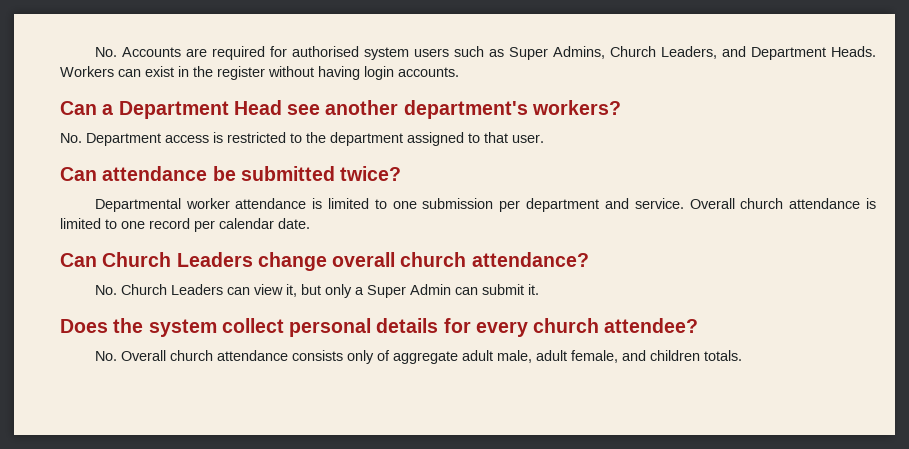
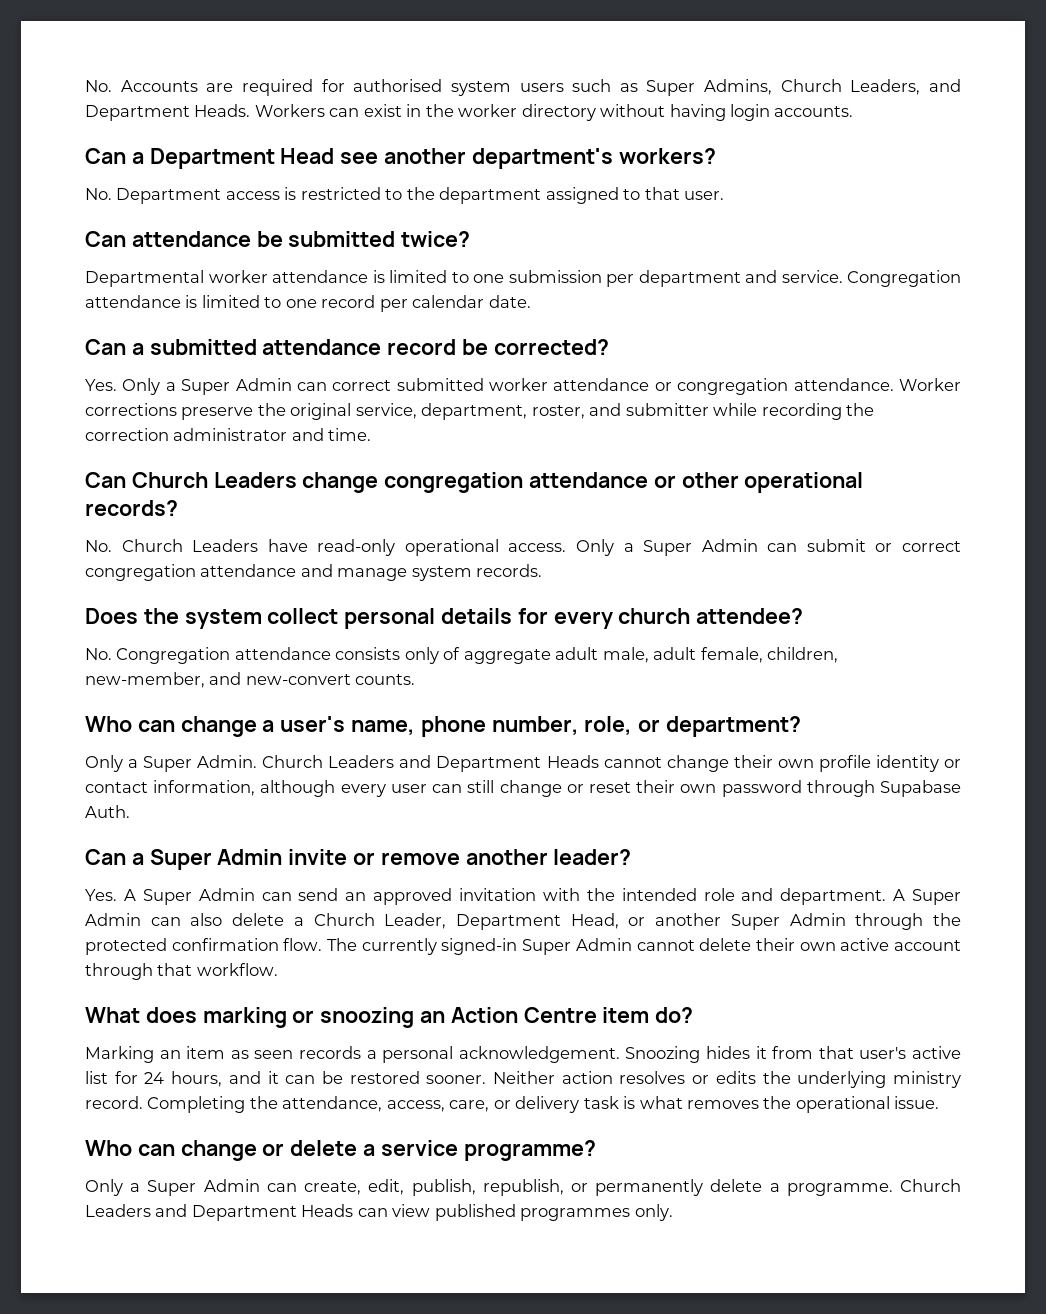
[217,66,265,80] register -> [458,104,596,121] worker directory
[689,198,784,209] Overall church -> [847,270,961,287] Congregation
[102,252,589,271] [94,284,352,298] Church Leaders change overall church attendance? // No. Church Leaders can view it, but only -> [131,339,609,355] [85,378,961,395] [85,403,875,420] [85,428,372,441] [85,472,864,493] [85,500,178,516] [85,539,614,556] a submitted attendance record be corrected? // Yes. Only a Super Admin can correct submitted worker attendance or congregation attendance. Worker corrections preserve the original service, department, roster, and submitter while recording the correction administrator and time. // Can Church Leaders change congregation attendance or other operational records? // No. Church Leaders have read-only operational access. Only
[527,284,539,295] it. -> [875,541,961,552] [85,564,543,581] or correct congregation attendance and manage system records.
[120,350,213,361] Overall church -> [116,647,231,664] Congregation
[621,350,742,361] and children totals. -> [767,647,839,663] [85,672,416,688] [85,716,802,737] [85,755,962,772] [85,780,961,797] [85,805,130,818] [85,849,632,870] [85,888,961,905] [85,913,961,930] [85,938,962,955] [85,963,278,980] [85,1007,694,1028] [85,1046,962,1063] [85,1071,962,1088] [85,1096,940,1113] [85,1140,596,1161] [85,1179,961,1196] [85,1204,673,1221] children, new-member, and new-convert counts. // Who can change a user's name, phone number, role, or department? // Only a Super Admin. Church Leaders and Department Heads cannot change their own profile identity or contact information, although every user can still change or reset their own password through Supabase Auth. // Can a Super Admin invite or remove another leader? // Yes. A Super Admin can send an approved invitation with the intended role and department. A Super Admin can also delete a Church Leader, Department Head, or another Super Admin through the protected confirmation flow. The currently signed-in Super Admin cannot delete their own active account through that workflow. // What does marking or snoozing an Action Centre item do? // Marking an item as seen records a personal acknowledgement. Snoozing hides it from that user's active list for 24 hours, and it can be restored sooner. Neither action resolves or edits the underlying ministry record. Completing the attendance, access, care, or delivery task is what removes the operational issue. // Who can change or delete a service programme? // Only a Super Admin can create, edit, publish, republish, or permanently delete a programme. Church Leaders and Department Heads can view published programmes only.

